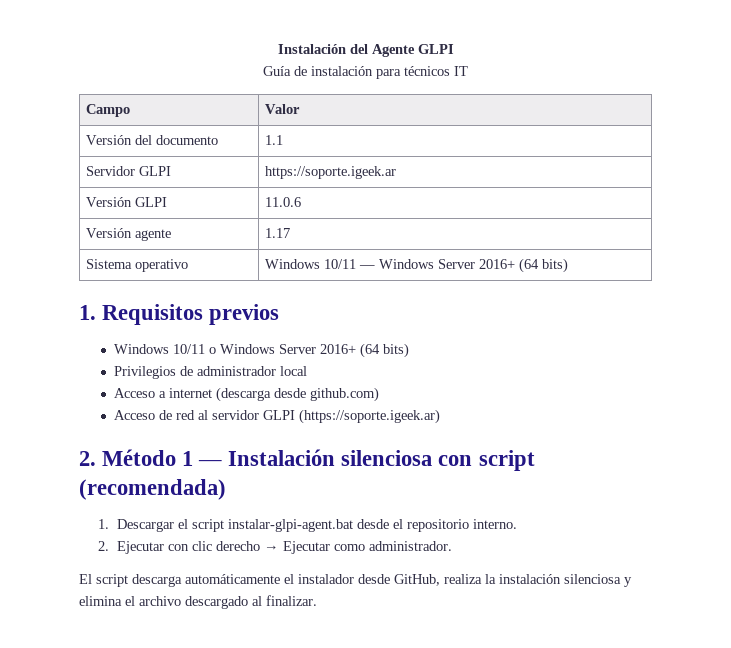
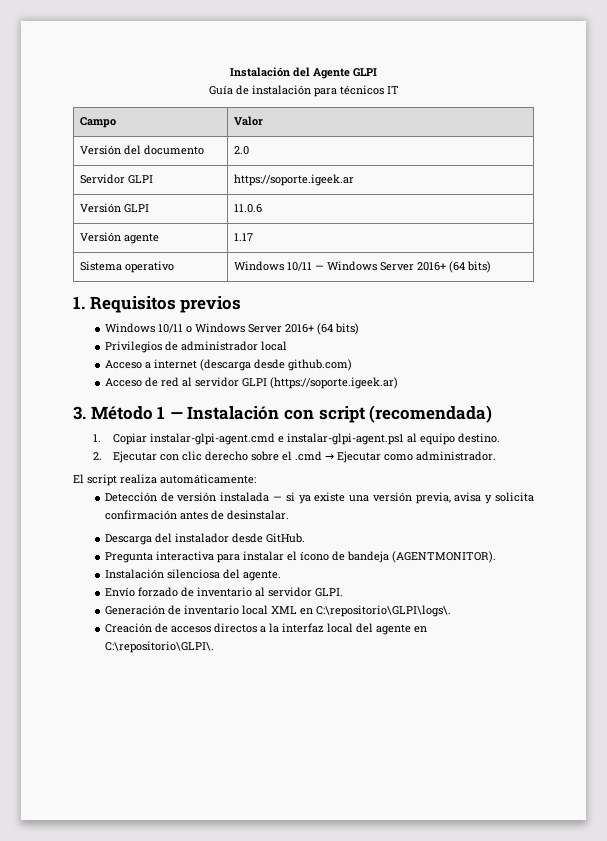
[265,135,284,145] 1.1 -> [233,146,249,155] 2.0
[79,451,96,466] 2. -> [73,406,86,420] 3.
[341,450,433,466] silenciosa -> (280, 413) none
[116,519,517,532] Descargar el script instalar-glpi-agent.bat desde el repositorio interno. -> [112,433,500,445] Copiar instalar-glpi-agent.cmd e instalar-glpi-agent.ps1 al equipo destino.
(260, 546) none -> [250,451,322,461] sobre el .cmd
[132,574,632,587] [79,595,317,609] descarga automáticamente el instalador desde GitHub, realiza la instalación silenciosa y elimina el archivo descargado al finalizar. -> [120,474,256,484] [104,492,535,504] [104,510,289,520] [104,533,305,545] [104,551,496,563] [104,569,281,581] [104,587,343,597] [104,605,451,617] [104,623,427,635] [104,641,214,653] realiza automáticamente: // Detección de versión instalada — si ya existe una versión previa, avisa y solicita confirmación antes de desinstalar. // Descarga del instalador desde GitHub. // Pregunta interactiva para instalar el ícono de bandeja (AGENTMONITOR). // Instalación silenciosa del agente. // Envío forzado de inventario al servidor GLPI. // Generación de inventario local XML en C:\repositorio\GLPI\logs\. // Creación de accesos directos a la interfaz local del agente en C:\repositorio\GLPI\.

